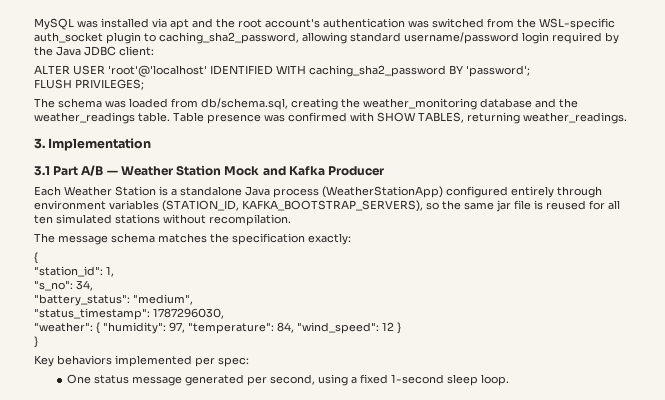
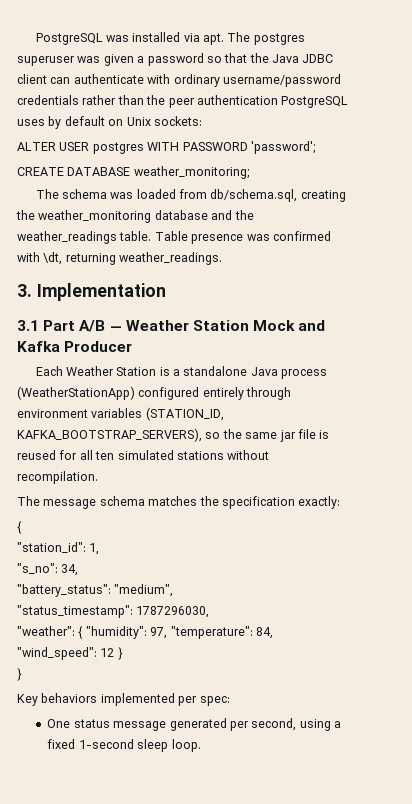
[34,18,74,30] MySQL -> [35,33,103,45] PostgreSQL
[170,18,615,30] [34,32,619,44] [34,46,154,56] [34,65,530,77] [34,79,144,90] apt and the root account's authentication was switched from the WSL-specific auth_socket plugin to caching_sha2_password, allowing standard username/password login required by the Java JDBC client: // ALTER USER 'root'@'localhost' IDENTIFIED WITH caching_sha2_password BY 'password'; // FLUSH PRIVILEGES; -> [203,32,305,45] [17,53,334,66] [17,74,341,87] [17,95,349,108] [17,116,202,129] [17,141,315,154] [17,166,249,179] apt. The postgres superuser was given a password so that the Java JDBC client can authenticate with ordinary username/password credentials rather than the peer authentication PostgreSQL uses by default on Unix sockets: // ALTER USER postgres WITH PASSWORD 'password'; // CREATE DATABASE weather_monitoring;
[377,112,464,123] SHOW TABLES, -> [43,252,63,265] \dt,

